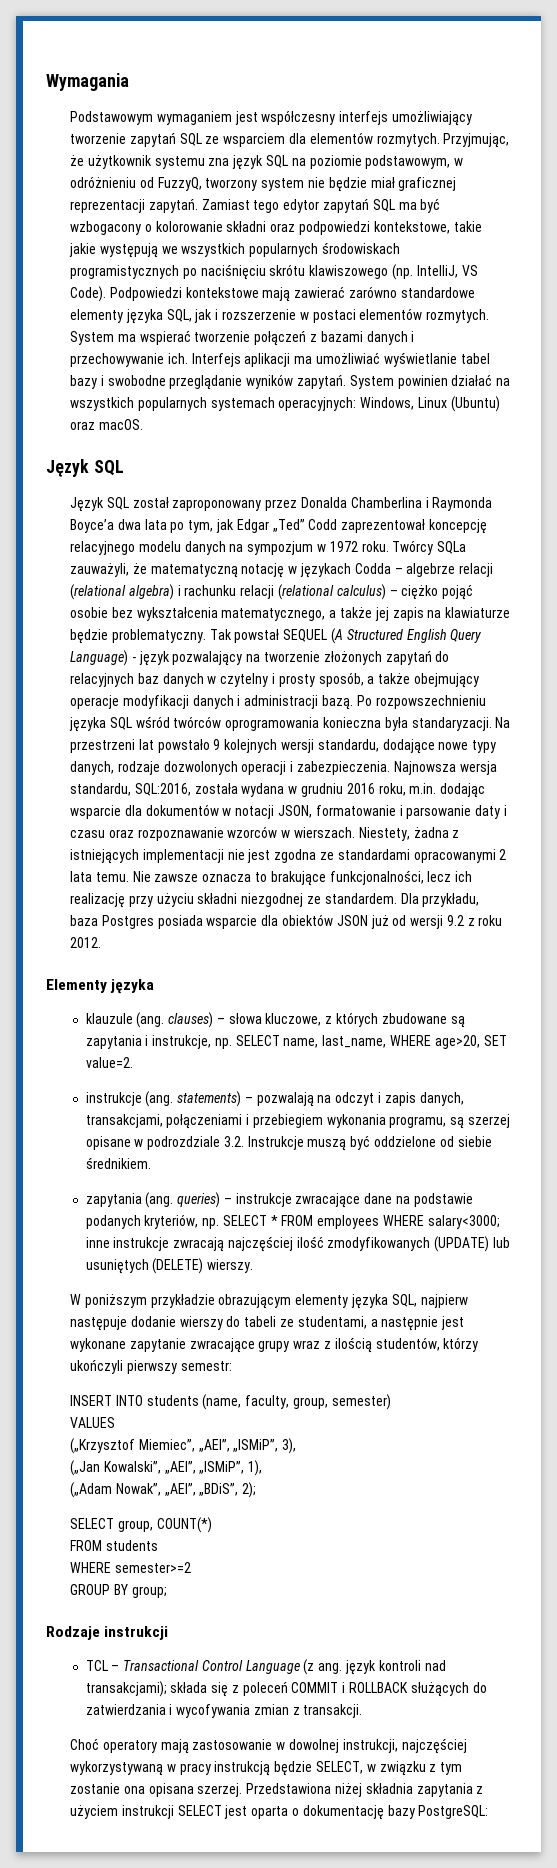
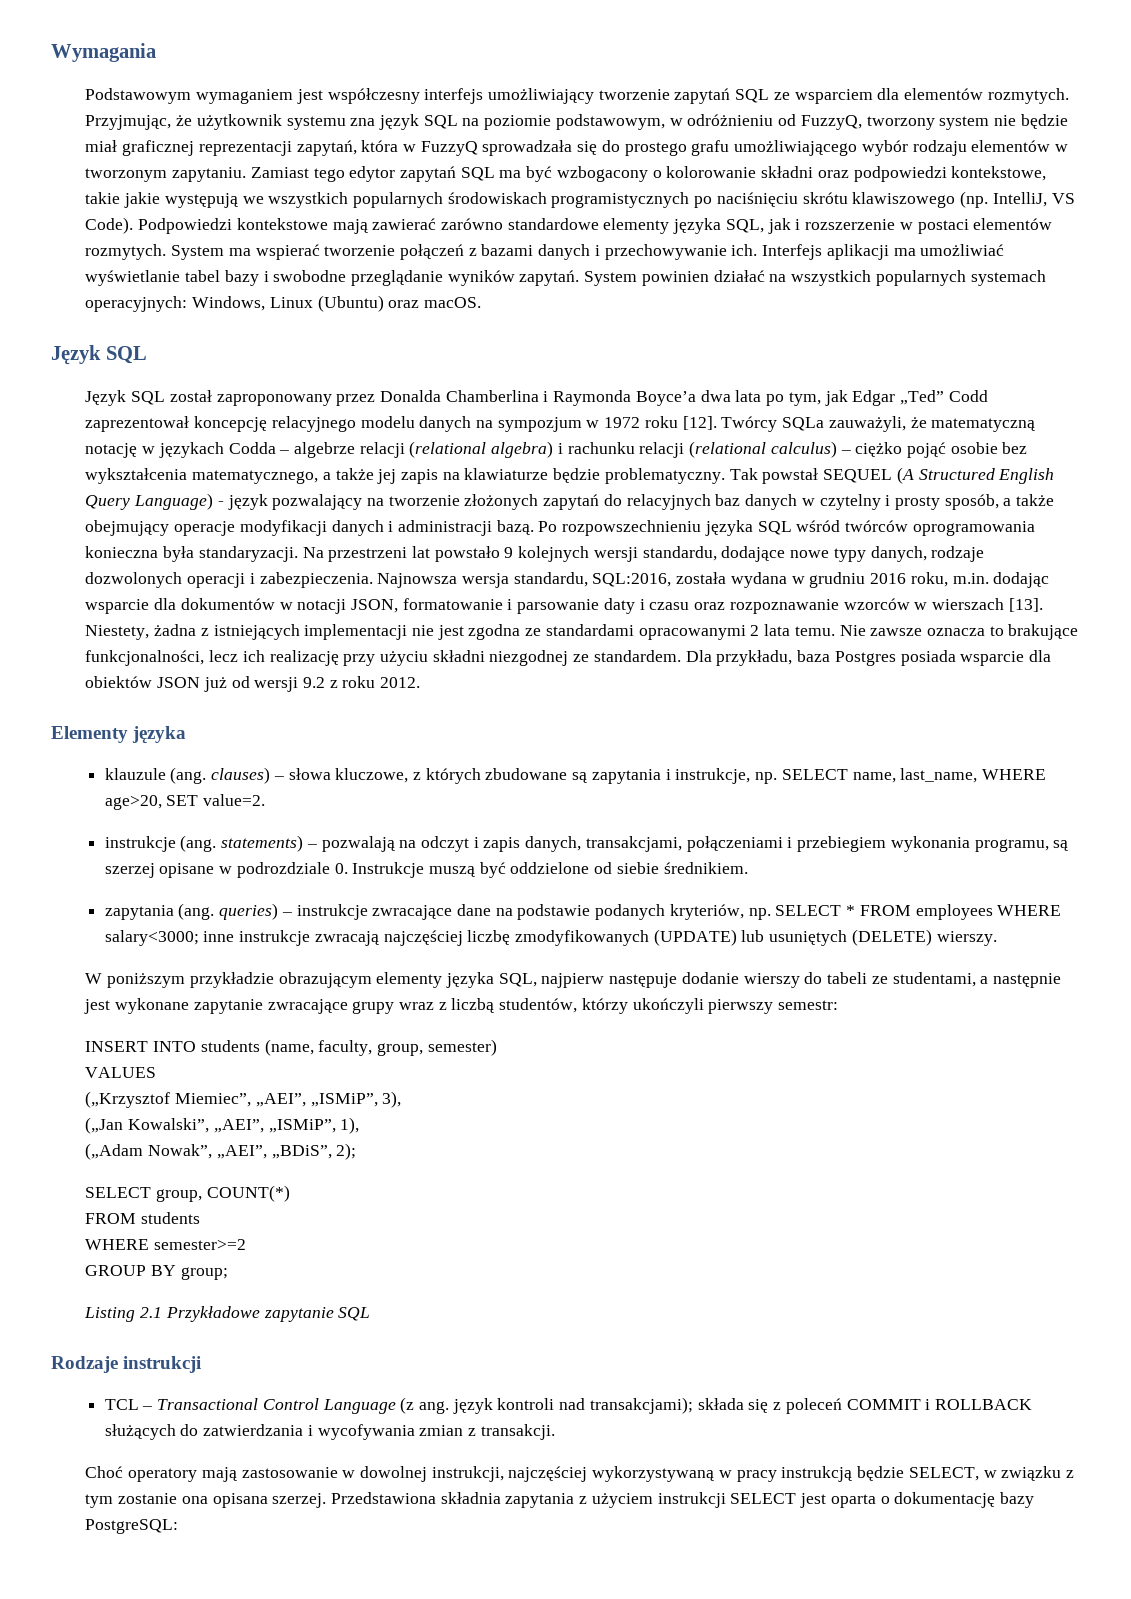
[148,199,198,213] zapytań. -> [296,140,1068,156] [85,167,247,182] zapytań, która w FuzzyQ sprowadzała się do prostego grafu umożliwiającego wybór rodzaju elementów w tworzonym zapytaniu.
[361,541,389,552] roku. -> [644,416,717,430] roku [12].
[294,827,356,838] wierszach. -> [931,598,1043,612] wierszach [13].
[223,1136,244,1147] 3.2. -> [334,863,348,874] 0.
[296,1236,324,1248] ilość -> [467,930,511,945] liczbę
[334,1337,372,1353] ilością -> [451,998,495,1013] liczbą
(167, 1592) none -> [84,1306,371,1322] // Listing 2.1 Przykładowe zapytanie SQL
[335,1783,363,1797] niżej -> (436, 1498) none

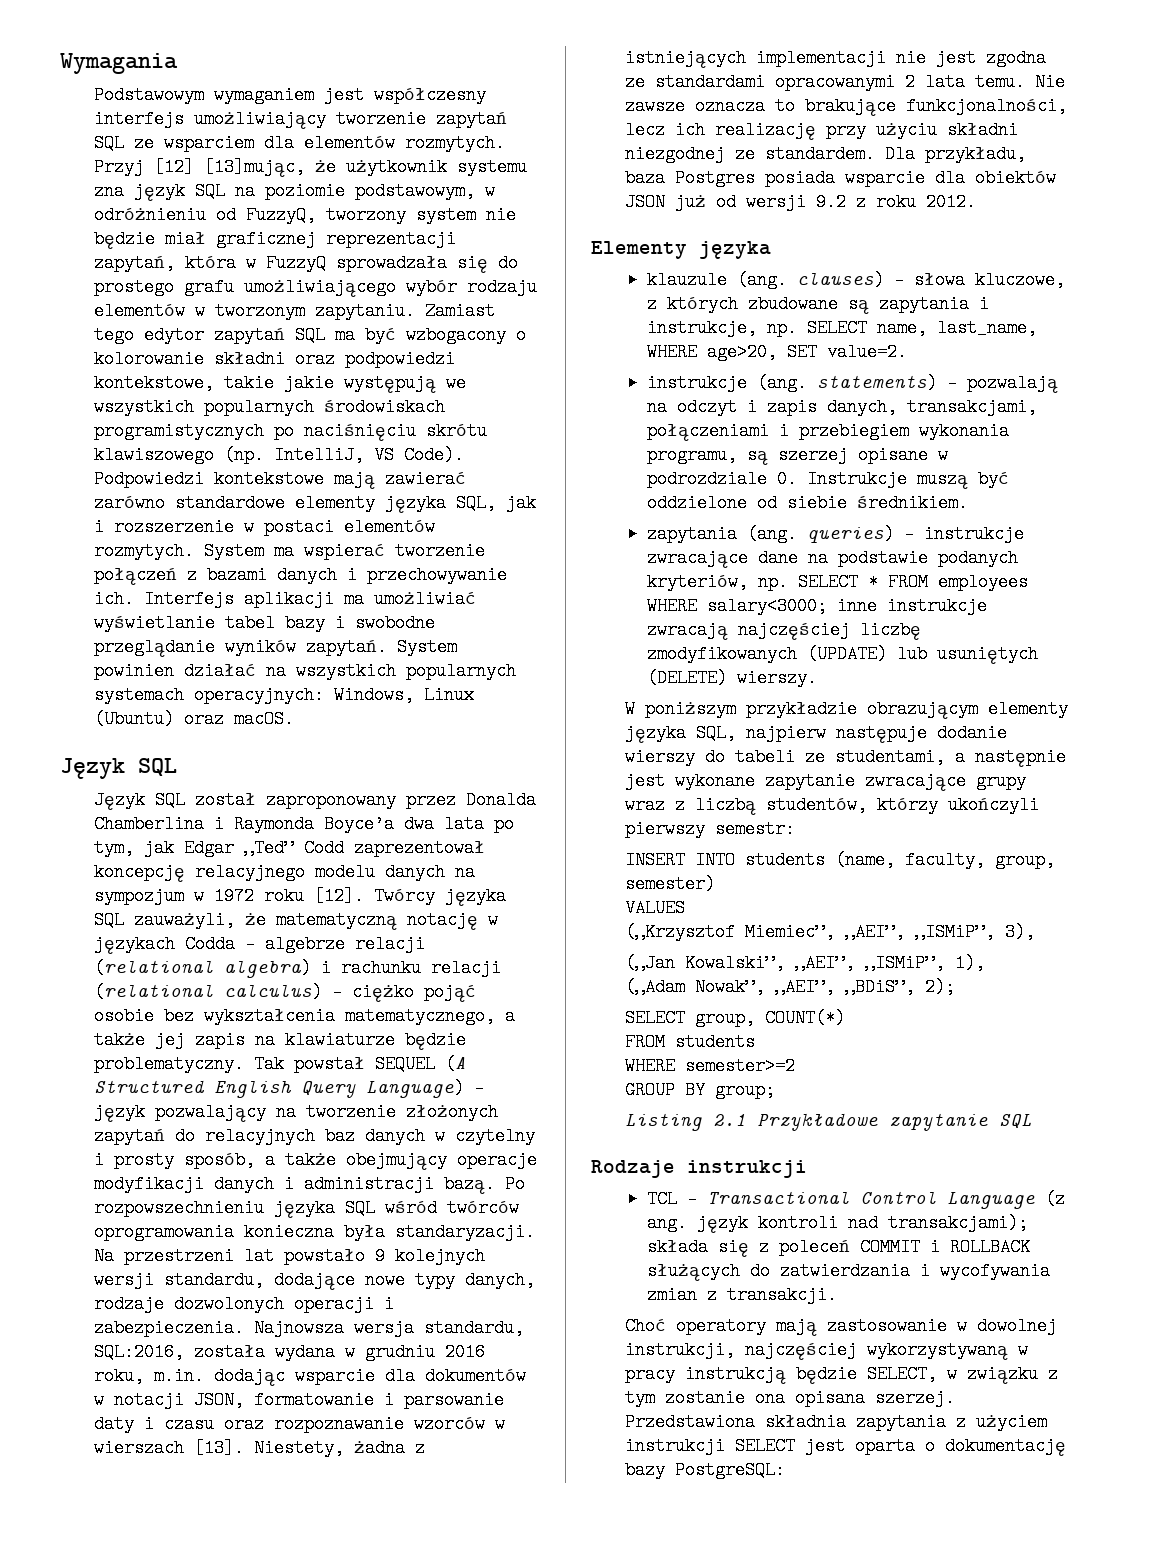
[85,115,172,130] Przyjmując, -> [94,158,306,177] Przyj [12] [13]mując,
[782,417,825,431] SQLa -> [445,887,507,906] [94,911,125,929] języka SQL

